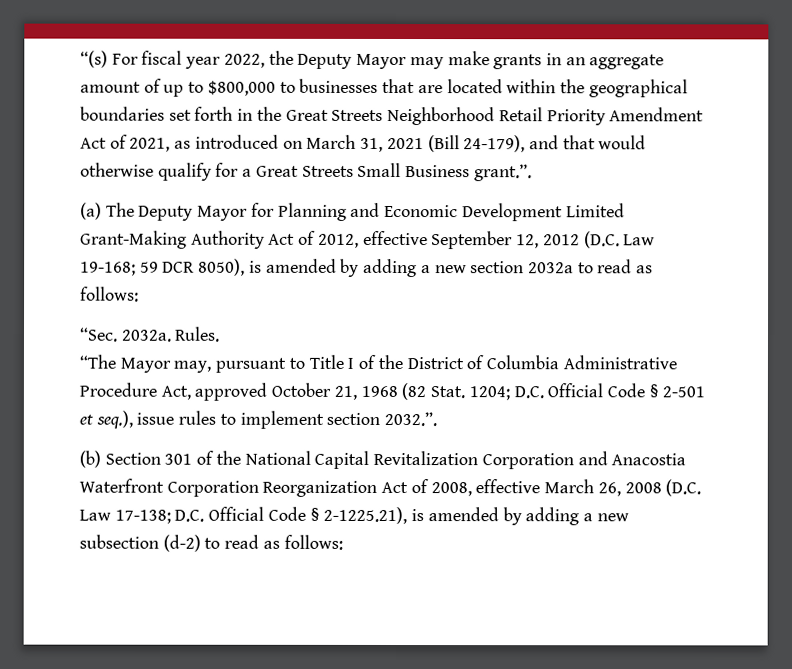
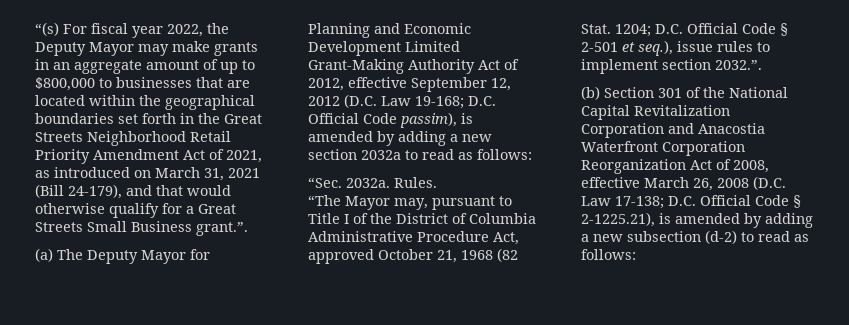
[139,258,246,276] 59 DCR 8050), -> [468,96,496,106] [308,112,457,128] D.C. Official Code passim),

